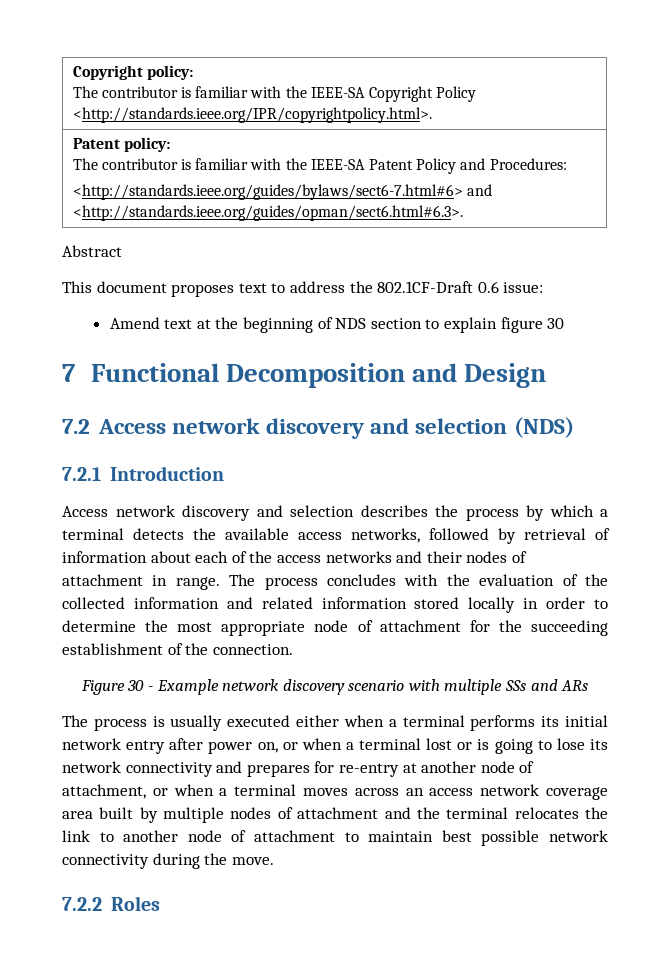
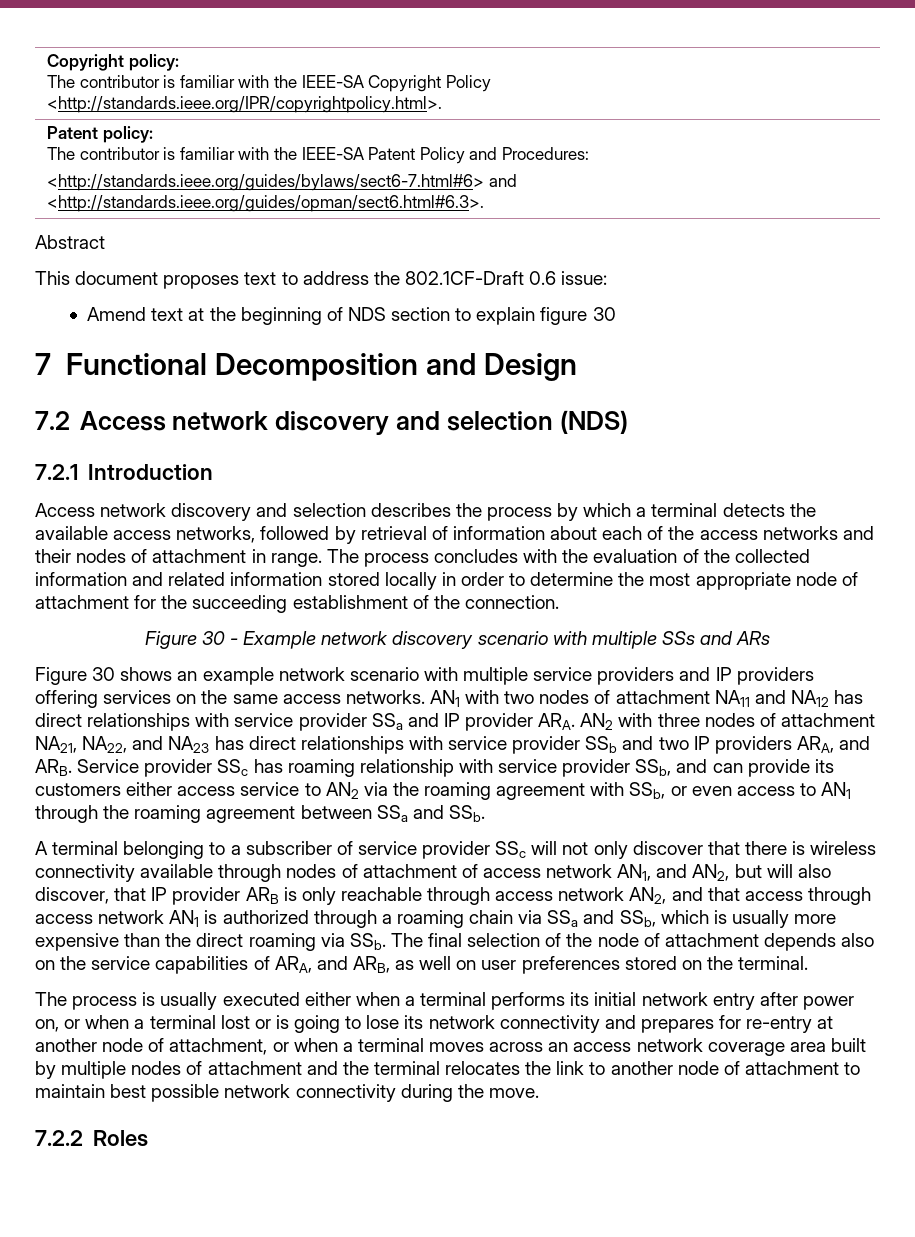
(589, 685) none -> [35,667,814,685] [35,690,864,708] [35,713,875,731] [35,736,871,754] [35,759,834,777] [35,782,852,800] [35,805,485,823] [35,841,877,859] [35,864,831,882] [35,887,871,905] [35,910,837,928] [35,933,875,951] [35,956,809,974] // Figure 30 shows an example network scenario with multiple service providers and IP providers offering services on the same access networks. AN1 with two nodes of attachment NA11 and NA12 has direct relationships with service provider SSa and IP provider ARA. AN2 with three nodes of attachment NA21, NA22, and NA23 has direct relationships with service provider SSb and two IP providers ARA, and ARB. Service provider SSc has roaming relationship with service provider SSb, and can provide its customers either access service to AN2 via the roaming agreement with SSb, or even access to AN1 through the roaming agreement between SSa and SSb. // A terminal belonging to a subscriber of service provider SSc will not only discover that there is wireless connectivity available through nodes of attachment of access network AN1, and AN2, but will also discover, that IP provider ARB is only reachable through access network AN2, and that access through access network AN1 is authorized through a roaming chain via SSa and SSb, which is usually more expensive than the direct roaming via SSb. The final selection of the node of attachment depends also on the service capabilities of ARA, and ARB, as well on user preferences stored on the terminal.

